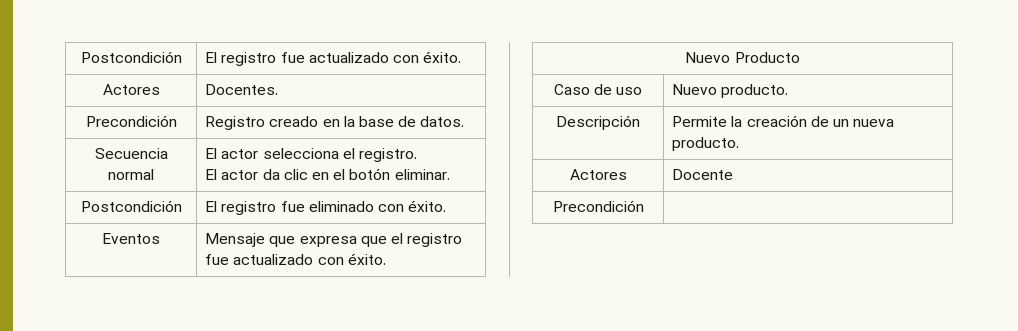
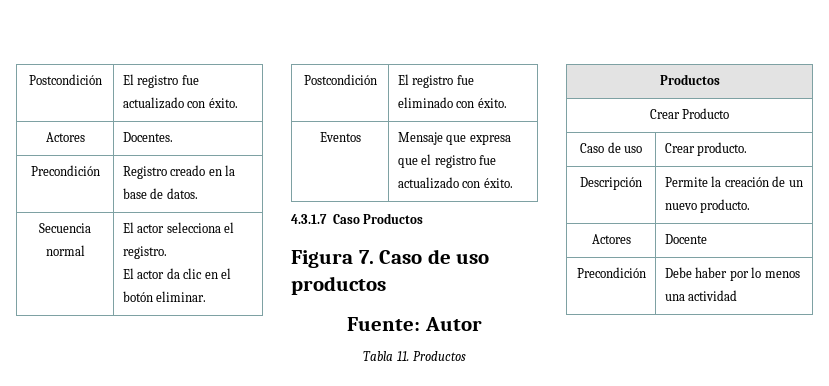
[685,52,731,63] // Nuevo -> [291,213,424,224] [291,249,490,268] [291,276,386,295] [347,317,482,331] [363,351,466,361] [659,74,720,85] [649,109,680,119] // 4.3.1.7 Caso Productos // Figura 7. Caso de uso productos // Fuente: Autor // Tabla 11. Productos // Productos // Crear
[672,84,718,95] Nuevo -> [664,143,695,153] Crear
[853,119,895,127] nueva -> [664,203,697,210] nuevo
(644, 206) none -> [664,267,800,281] [664,290,738,301] Debe haber por lo menos una actividad

